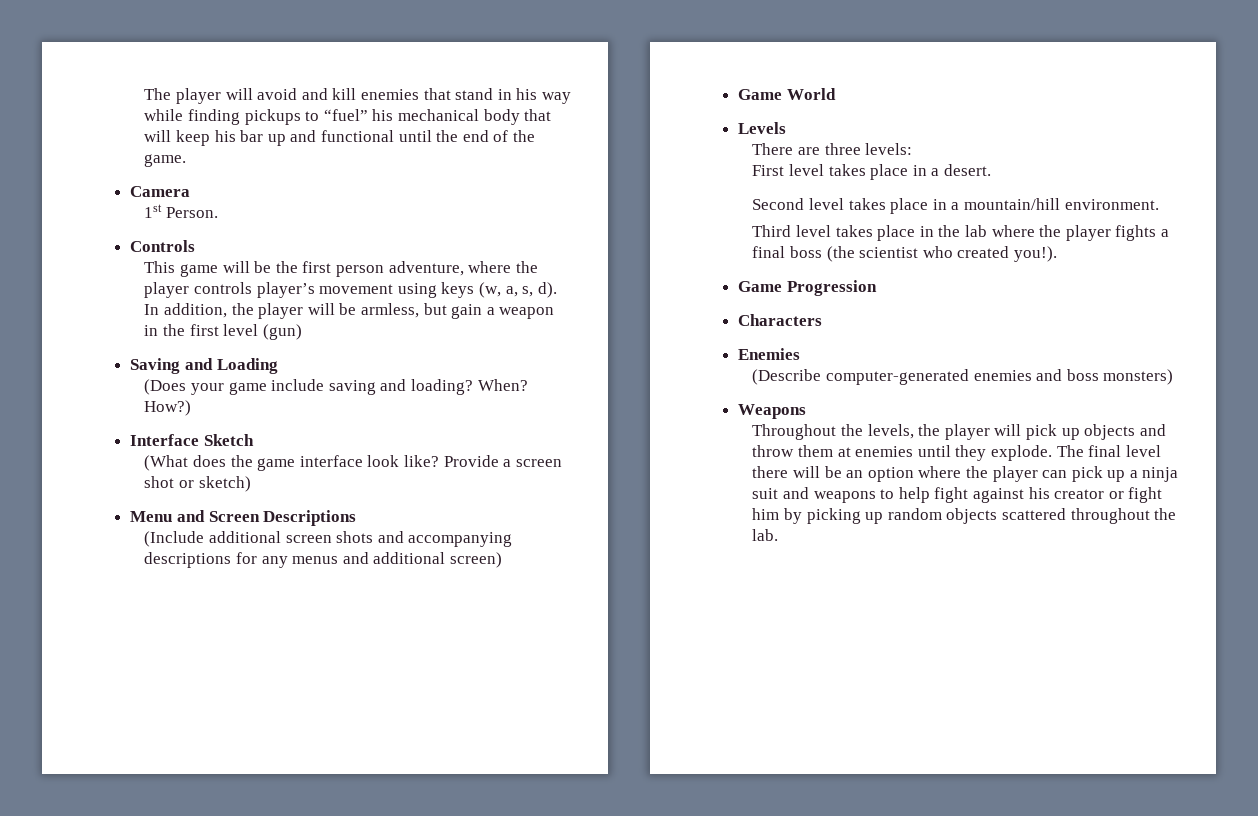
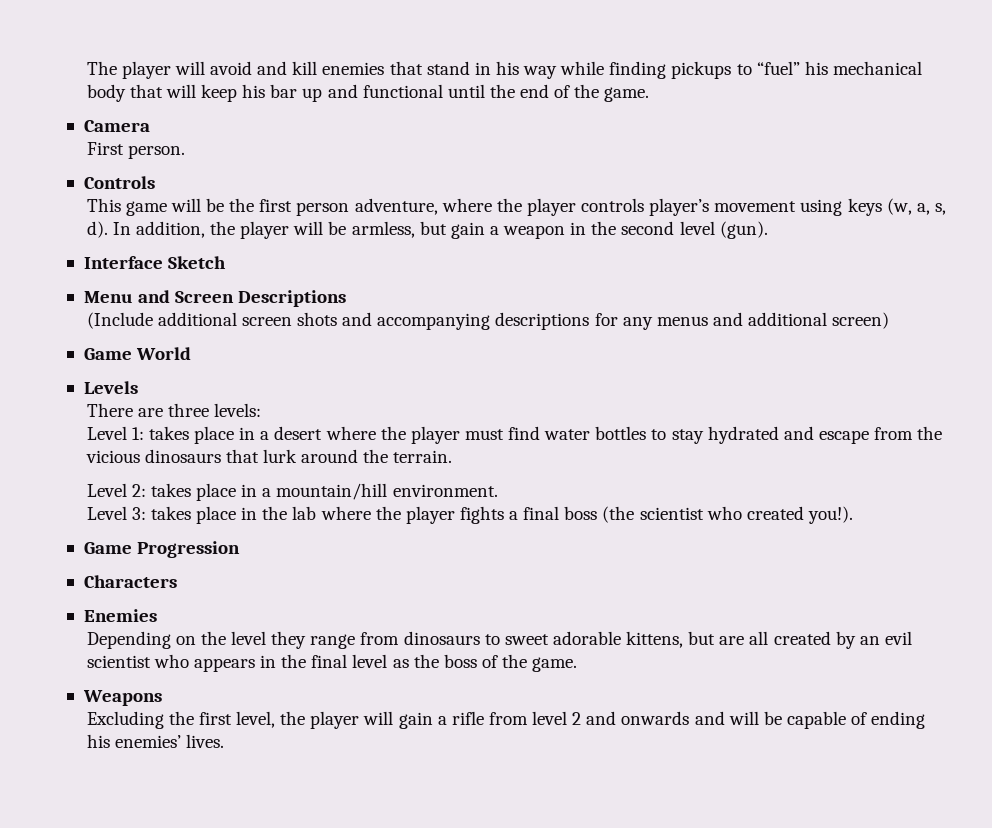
[144,204,218,218] 1st Person. -> [86,142,185,159] First person.
[189,324,302,340] [130,358,278,374] [144,379,528,395] [144,400,192,416] [130,434,254,446] [144,455,562,471] [144,476,251,492] first level (gun) // Saving and Loading // (Does your game include saving and loading? When? How?) // Interface Sketch // (What does the game interface look like? Provide a screen shot or sketch) -> [621,221,768,239] [83,256,226,269] second level (gun). // Interface Sketch
[752,164,991,180] [752,198,844,210] First level takes place in a desert. // Second level -> [86,426,943,444] [85,449,453,463] [86,483,146,497] Level 1: takes place in a desert where the player must find water bottles to stay hydrated and escape from the vicious dinosaurs that lurk around the terrain. // Level 2:
[752,225,831,237] Third level -> [86,506,146,520] Level 3:
[752,369,1174,385] [738,404,807,419] [752,424,1166,440] [752,445,1161,461] [752,466,1179,482] [752,487,1163,503] [752,508,1177,524] [752,529,779,541] (Describe computer-generated enemies and boss monsters) // Weapons // Throughout the levels, the player will pick up objects and throw them at enemies until they explode. The final level there will be an option where the player can pick up a ninja suit and weapons to help fight against his creator or fight him by picking up random objects scattered throughout the lab. -> [86,631,913,649] [86,654,578,672] [82,690,162,706] [86,711,926,729] [86,734,224,748] Depending on the level they range from dinosaurs to sweet adorable kittens, but are all created by an evil scientist who appears in the final level as the boss of the game. // Weapons // Excluding the first level, the player will gain a rifle from level 2 and onwards and will be capable of ending his enemies’ lives.

